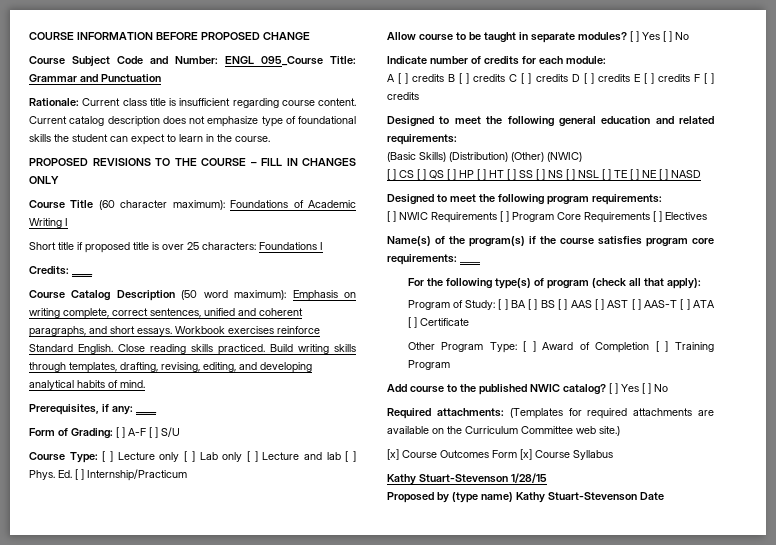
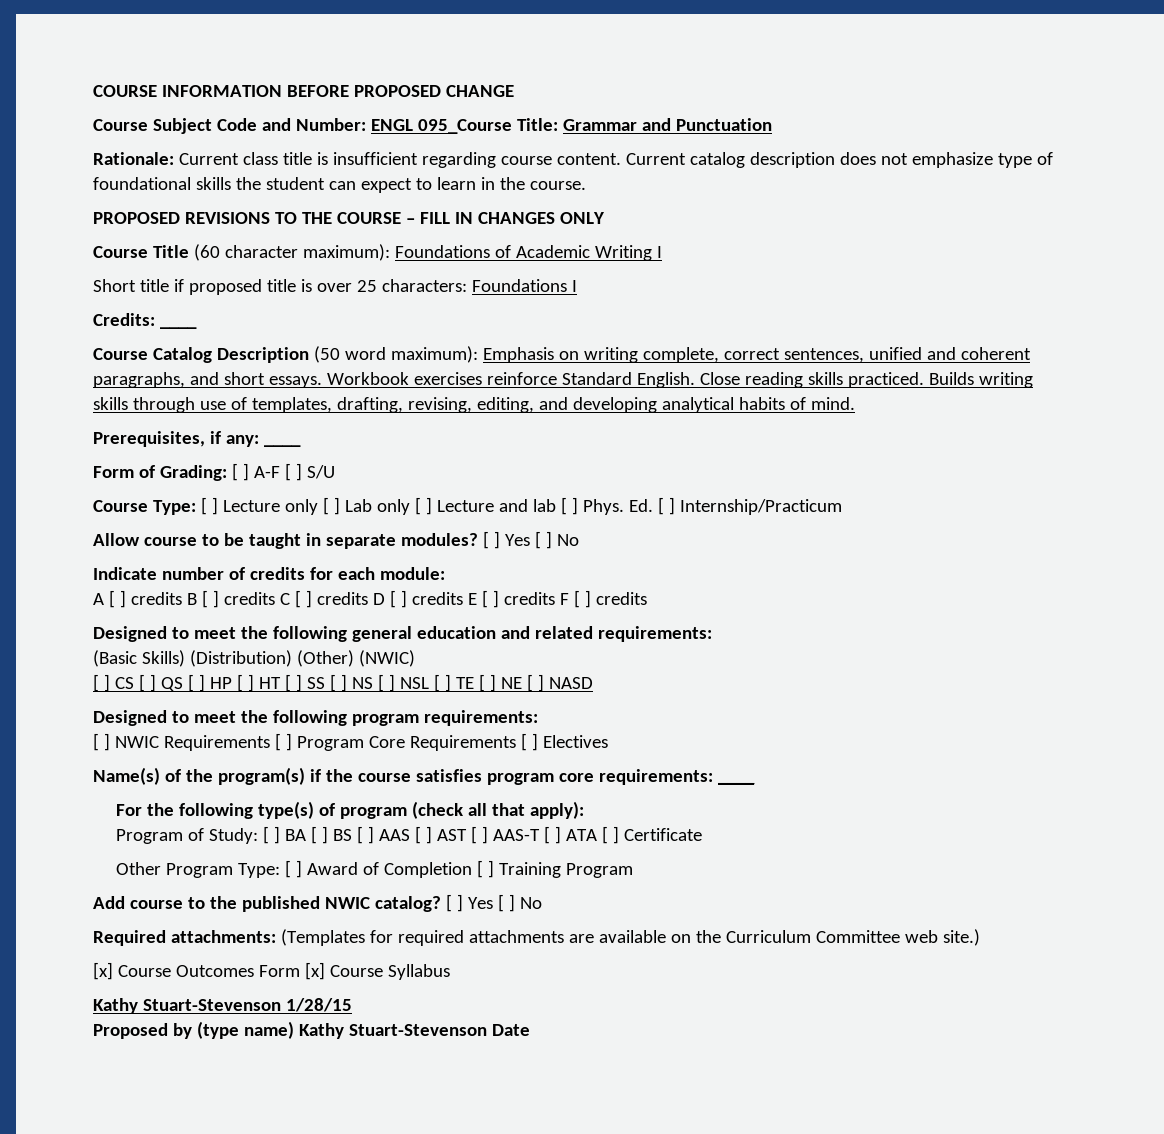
[270,344,293,352] Build -> [928,372,974,385] Builds
(66, 367) none -> [199,397,247,410] use of

